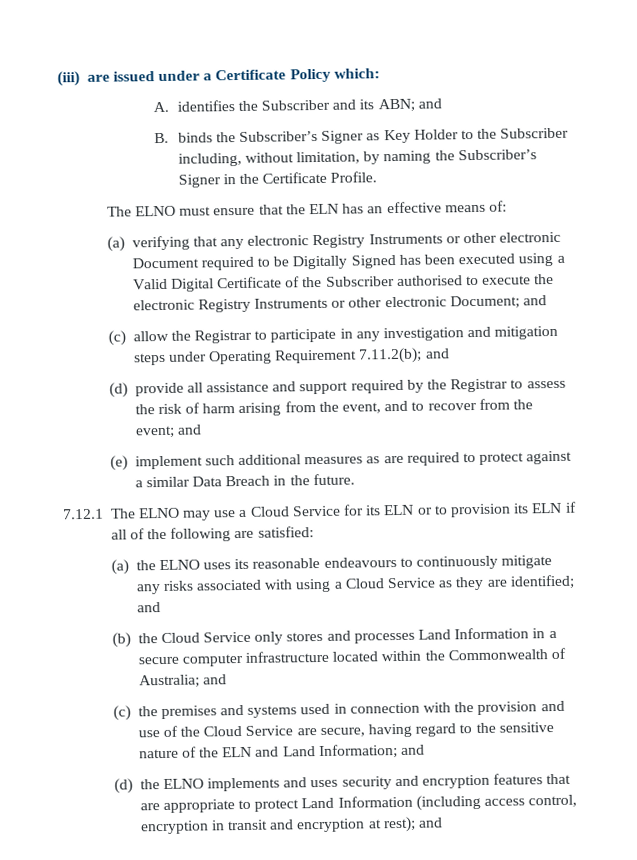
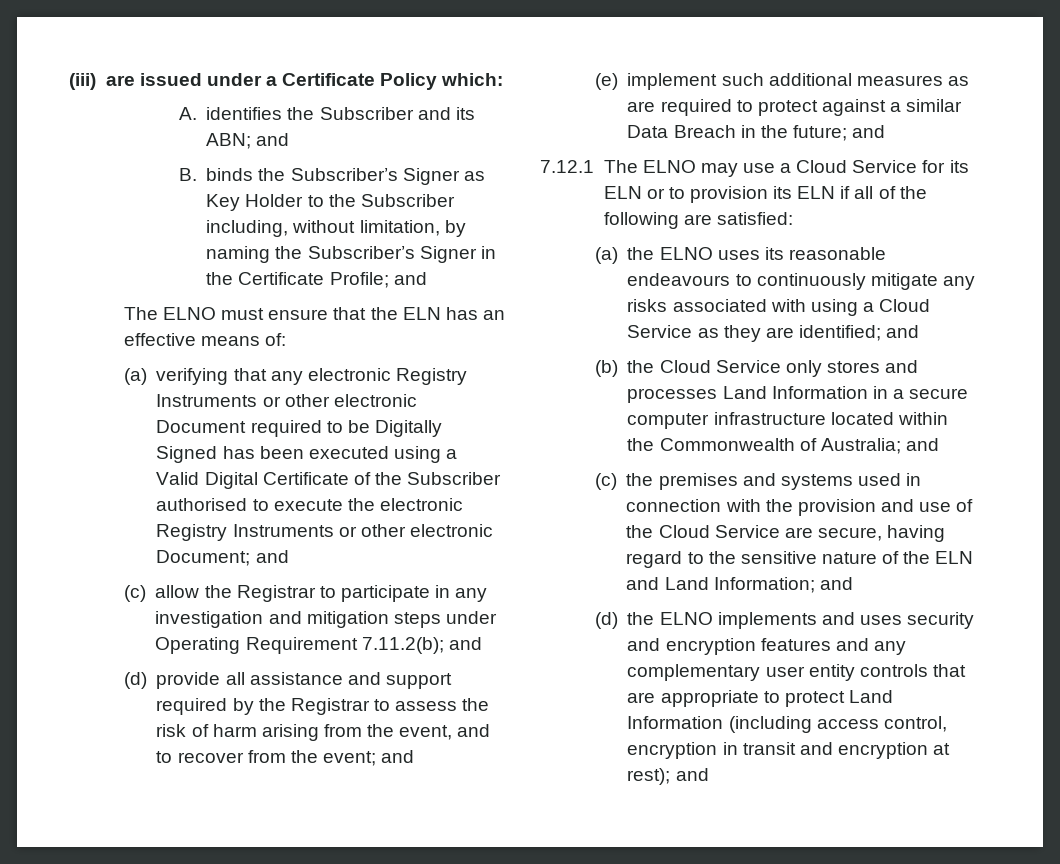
[330,171,378,183] Profile. -> [329,272,427,288] Profile; and
[312,473,355,486] future. -> [792,125,886,141] future; and
(544, 779) none -> [835,638,906,655] [627,664,928,681] and any complementary user entity controls

